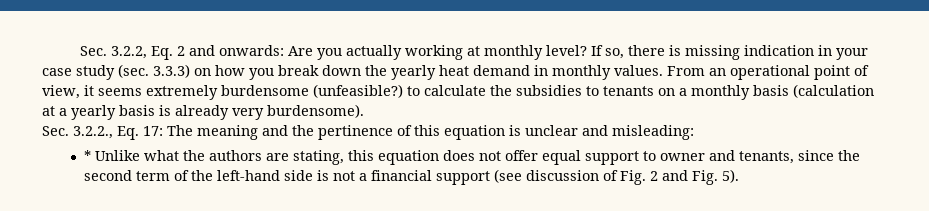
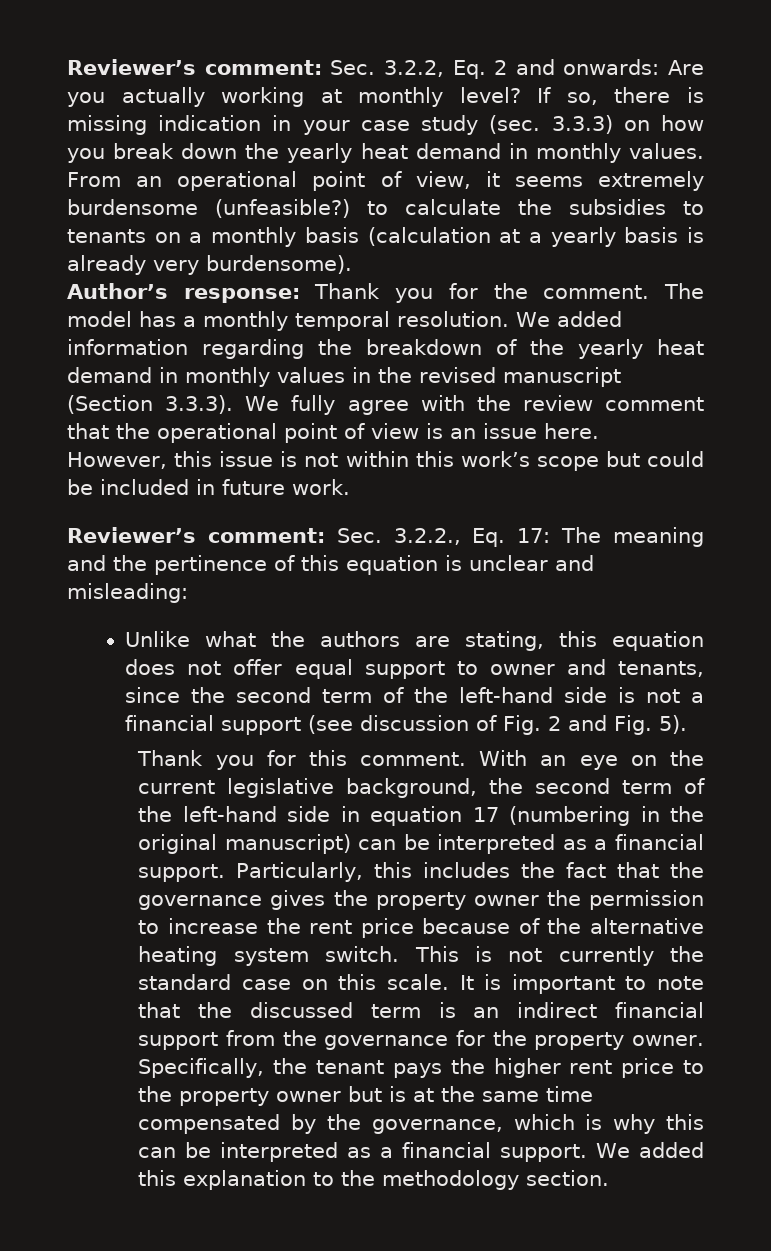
(79, 51) none -> [67,59,322,75] Reviewer’s comment:
(364, 111) none -> [67,283,704,303] [67,311,622,331] [67,339,704,359] [67,367,621,387] [67,395,704,415] [67,423,599,443] [67,451,705,471] [67,479,350,495] [67,527,325,543] Author’s response: Thank you for the comment. The model has a monthly temporal resolution. We added information regarding the breakdown of the yearly heat demand in monthly values in the revised manuscript (Section 3.3.3). We fully agree with the review comment that the operational point of view is an issue here. However, this issue is not within this work’s scope but could be included in future work. // Reviewer’s comment:
[83,150,91,161] * -> (188, 593) none
(739, 176) none -> [137,750,704,770] [138,778,705,798] [138,806,704,826] [138,834,704,854] [138,862,704,882] [138,890,704,910] [138,918,704,938] [138,946,704,966] [138,974,704,994] [138,1002,704,1018] [138,1030,705,1050] [138,1058,704,1078] [138,1086,594,1106] [138,1114,704,1134] [138,1142,704,1162] [138,1170,610,1190] // Thank you for this comment. With an eye on the current legislative background, the second term of the left-hand side in equation 17 (numbering in the original manuscript) can be interpreted as a financial support. Particularly, this includes the fact that the governance gives the property owner the permission to increase the rent price because of the alternative heating system switch. This is not currently the standard case on this scale. It is important to note that the discussed term is an indirect financial support from the governance for the property owner. Specifically, the tenant pays the higher rent price to the property owner but is at the same time compensated by the governance, which is why this can be interpreted as a financial support. We added this explanation to the methodology section.

